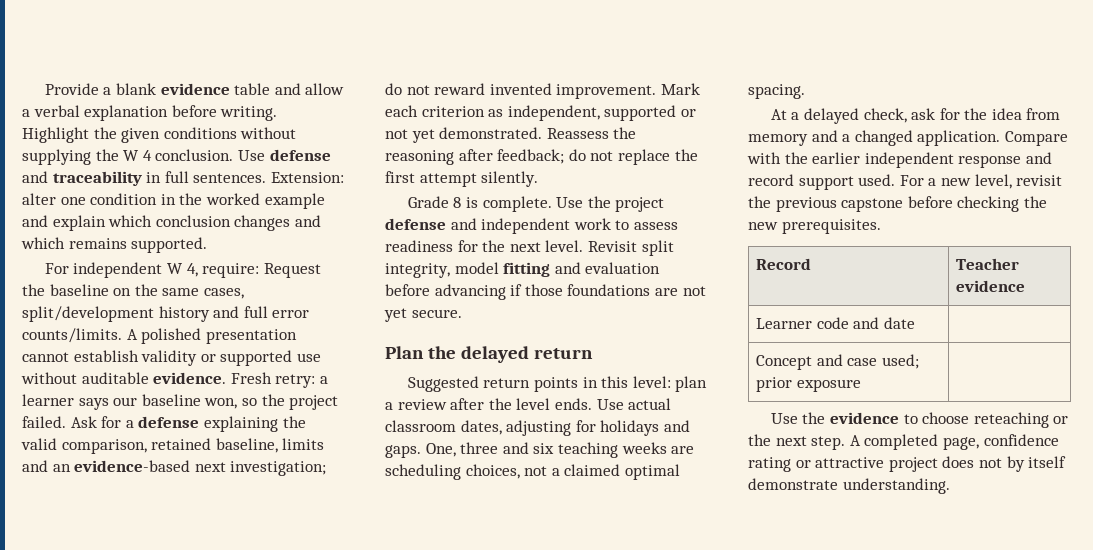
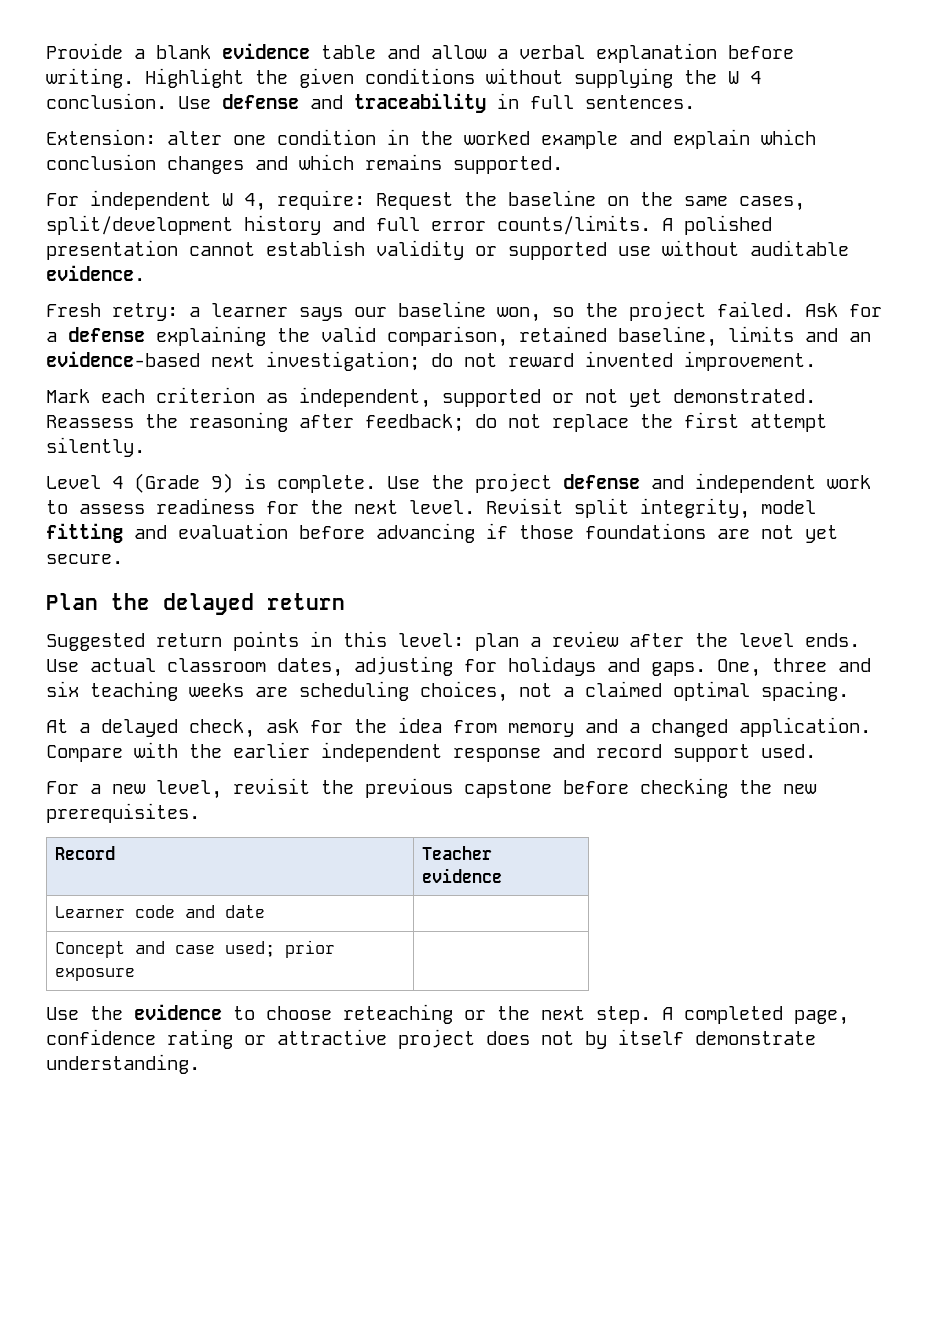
(267, 178) none -> (695, 102) //
(227, 378) none -> (145, 273) //
(657, 91) none -> (816, 361) //
[407,196,462,208] Grade 8 -> [46,473,233,493] Level 4 (Grade 9)
(896, 180) none -> (816, 751) //

